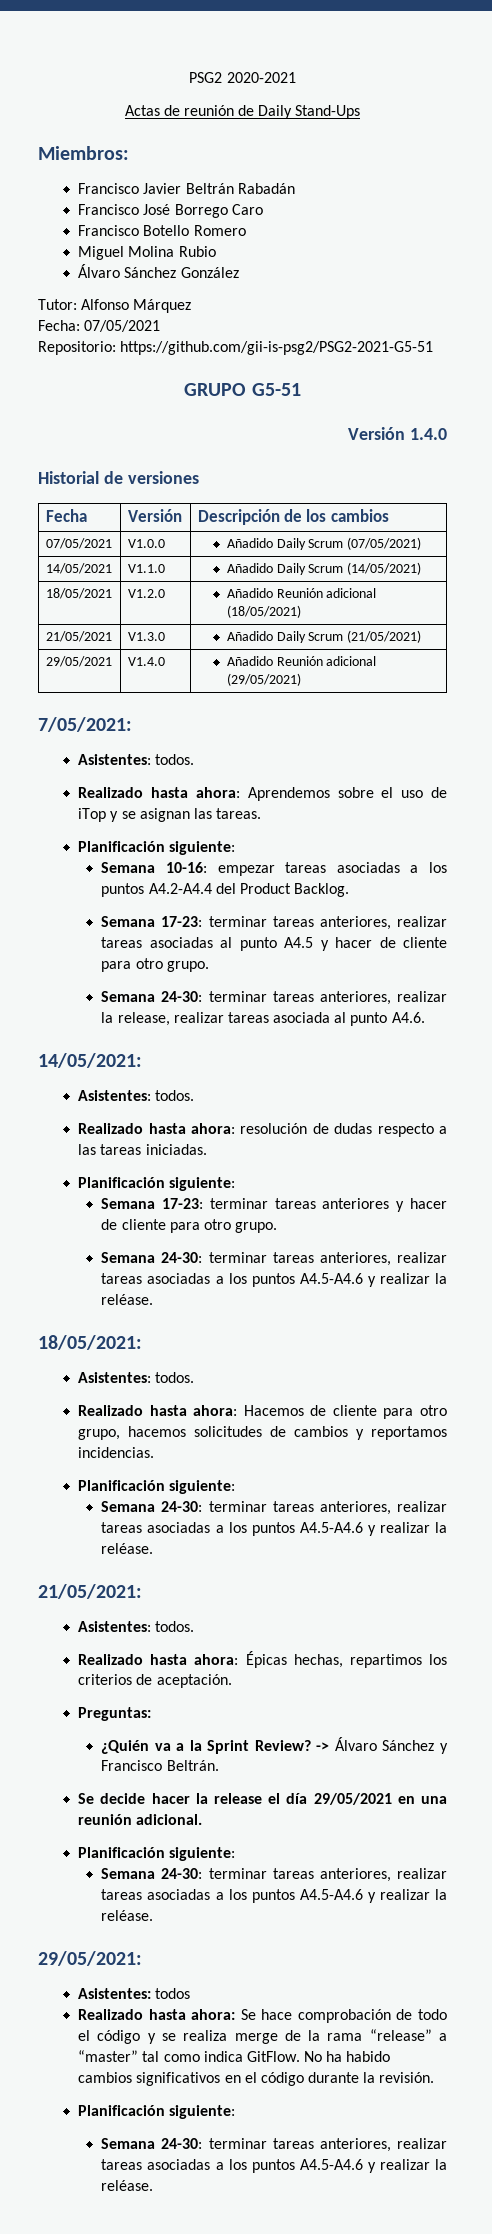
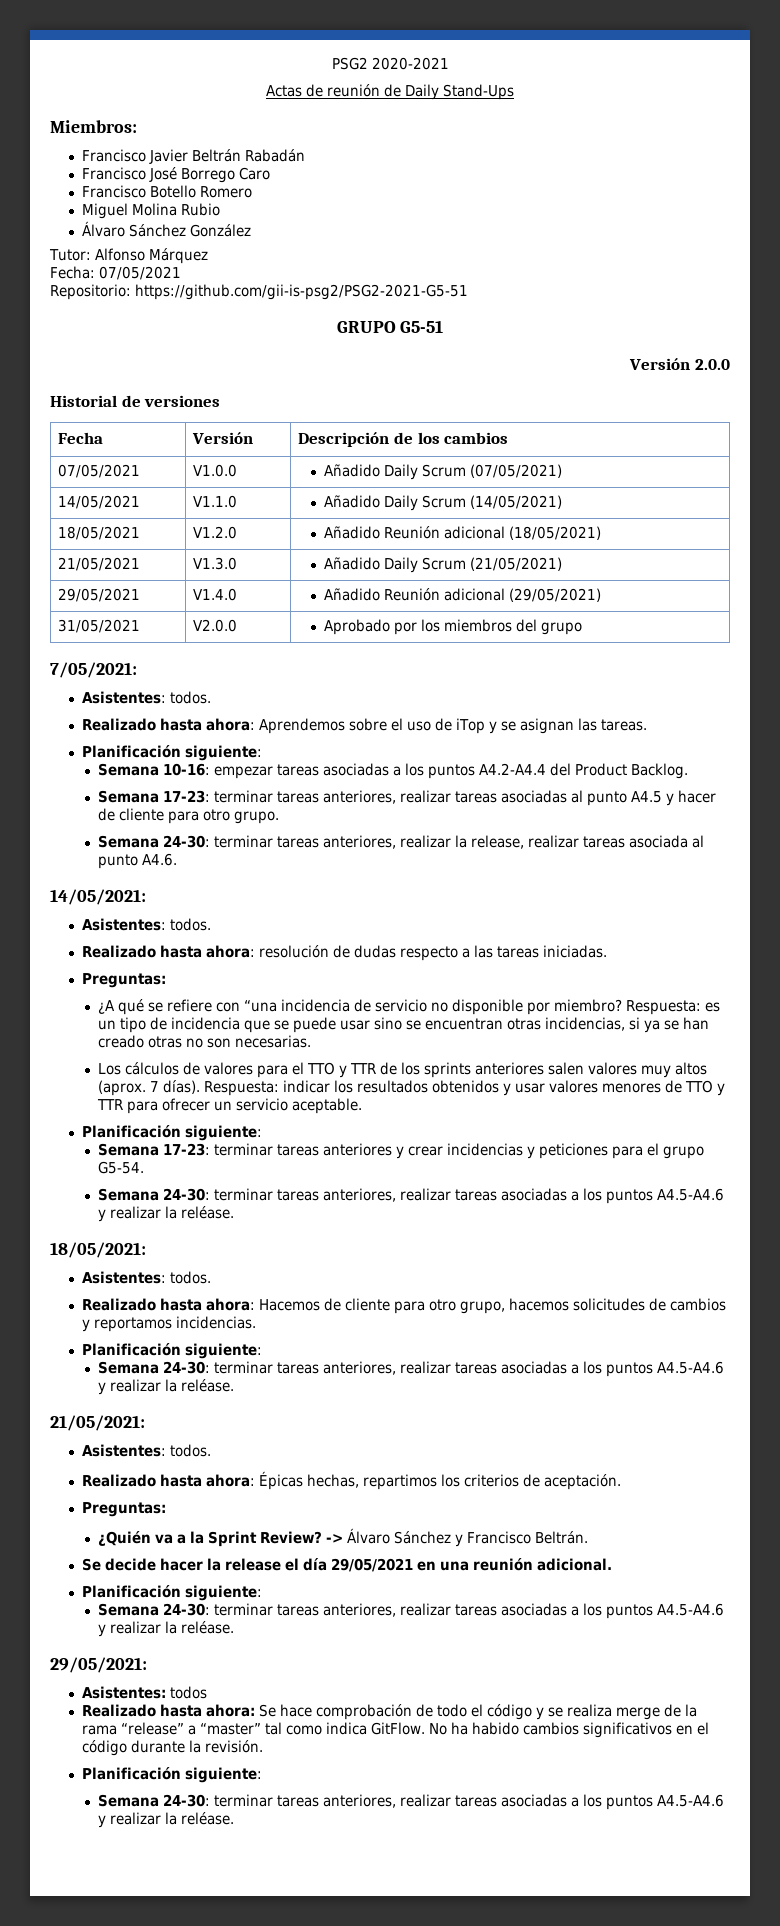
[410,428,447,440] 1.4.0 -> [695,359,730,370] 2.0.0
(301, 679) none -> [58,619,141,633] [193,619,238,632] [324,619,583,635] // 31/05/2021 | V2.0.0 | Aprobado por los miembros del grupo
(207, 1149) none -> [82,973,167,988] [98,999,721,1015] [98,1017,710,1033] [98,1035,312,1048] [98,1062,708,1078] [98,1080,726,1096] [97,1098,363,1114] // Preguntas: // ¿A qué se refiere con “una incidencia de servicio no disponible por miembro? Respuesta: es un tipo de incidencia que se puede usar sino se encuentran otras incidencias, si ya se han creado otras no son necesarias. // Los cálculos de valores para el TTO y TTR de los sprints anteriores salen valores muy altos (aprox. 7 días). Respuesta: indicar los resultados obtenidos y usar valores menores de TTO y TTR para ofrecer un servicio aceptable.
[410,1198,448,1209] [101,1219,278,1233] hacer de cliente para otro grupo. -> [408,1143,705,1159] [98,1161,145,1174] crear incidencias y peticiones para el grupo G5-54.

